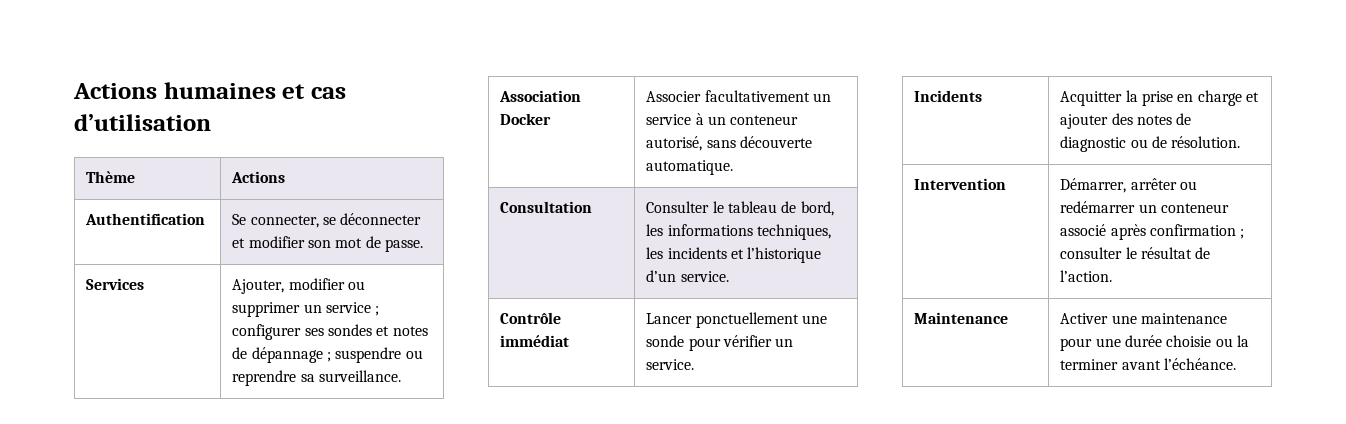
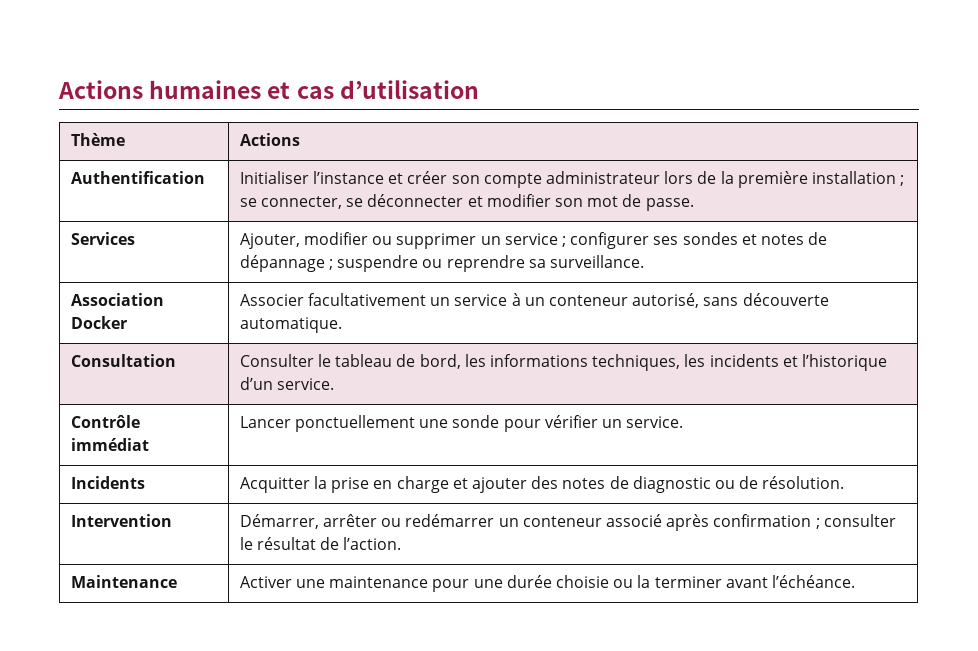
[232,214,247,225] Se -> [239,171,905,188] [239,198,257,207] Initialiser l’instance et créer son compte administrateur lors de la première installation ; se

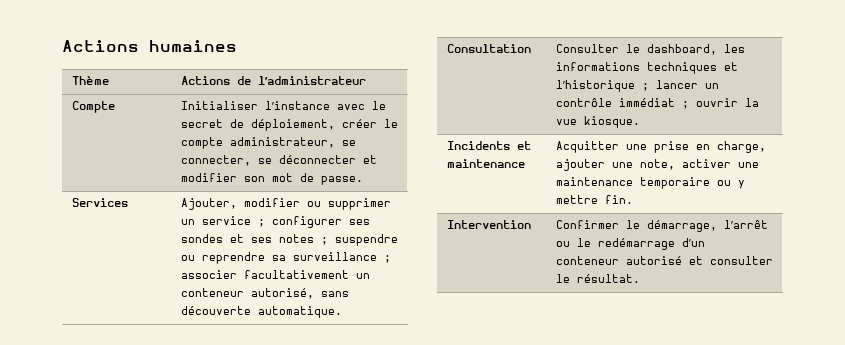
[267,80,479,99] et cas d’utilisation -> (237, 46) none
[70,171,205,184] // Authentification -> [236,76,366,85] [71,101,115,113] de l’administrateur // Compte
[388,171,905,188] et créer son compte administrateur lors de la première installation ; -> [336,101,386,110] [180,119,398,131] [180,137,335,149] avec le secret de déploiement, créer le compte administrateur,
[760,232,828,245] [239,255,325,272] notes de dépannage -> [250,234,314,243] ses notes
[549,255,644,268] [70,293,164,306] [70,316,127,329] [239,293,521,306] surveillance. // Association Docker | Associer facultativement un service à -> [292,252,391,263] [180,270,349,279] surveillance ; associer facultativement
[335,354,887,371] [239,377,335,390] [70,415,140,428] [70,438,149,451] [239,415,684,432] tableau de bord, les informations techniques, les incidents et l’historique d’un service. // Contrôle immédiat | Lancer ponctuellement une sonde pour vérifier un service. -> [646,44,745,55] [555,62,738,74] [555,80,719,92] [555,98,759,109] [555,116,640,128] dashboard, les informations techniques et l’historique ; lancer un contrôle immédiat ; ouvrir la vue kiosque.
(145, 482) none -> [516,141,531,150] [446,159,525,168] et maintenance
[314,476,328,489] la -> [625,144,647,150] une
[396,476,845,493] [70,514,172,527] [239,514,896,531] [239,537,402,550] [70,575,177,588] [239,575,855,592] charge et ajouter des notes de diagnostic ou de résolution. // Intervention | Démarrer, arrêter ou redémarrer un conteneur associé après confirmation ; consulter le résultat de l’action. // Maintenance | Activer une maintenance pour une durée choisie ou la terminer avant l’échéance. -> [716,141,766,153] [555,159,759,171] [555,177,745,189] [555,195,633,204] [446,220,531,229] [555,220,768,232] [555,238,705,250] [555,256,773,265] [555,274,640,283] charge, ajouter une note, activer une maintenance temporaire ou y mettre fin. // Intervention | Confirmer le démarrage, l’arrêt ou le redémarrage d’un conteneur autorisé et consulter le résultat.

